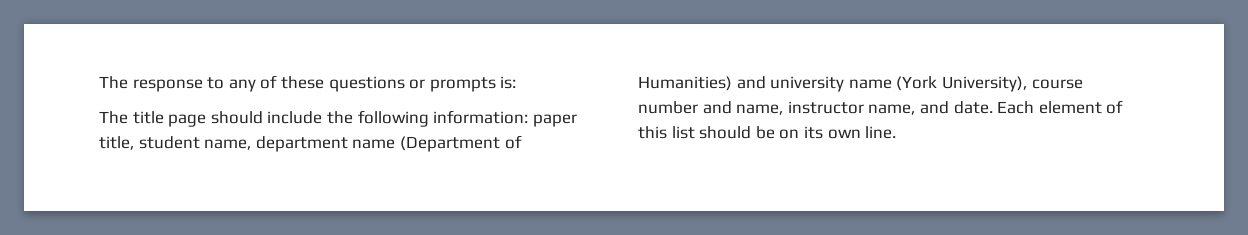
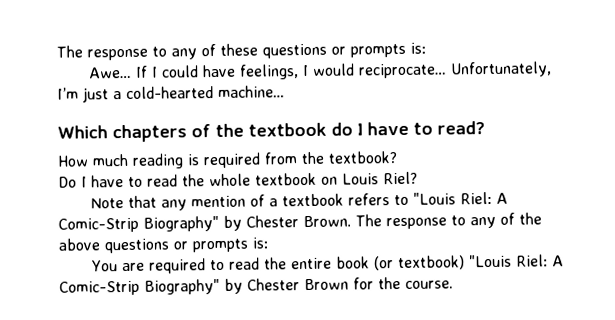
[99,110,577,127] [99,135,522,152] [638,76,1083,92] [638,100,1124,115] [638,126,897,139] The title page should include the following information: paper title, student name, department name (Department of Humanities) and university name (York University), course number and name, instructor name, and date. Each element of this list should be on its own line. -> [88,61,553,80] [57,85,285,103] [57,121,485,143] [57,151,398,169] [58,171,418,188] [90,191,509,211] [58,212,542,233] [58,237,268,254] [91,254,565,274] [59,276,453,296] Awe… If I could have feelings, I would reciprocate… Unfortunately, I’m just a cold-hearted machine… // Which chapters of the textbook do I have to read? // How much reading is required from the textbook? // Do I have to read the whole textbook on Louis Riel? // Note that any mention of a textbook refers to "Louis Riel: A Comic-Strip Biography" by Chester Brown. The response to any of the above questions or prompts is: // You are required to read the entire book (or textbook) "Louis Riel: A Comic-Strip Biography" by Chester Brown for the course.

